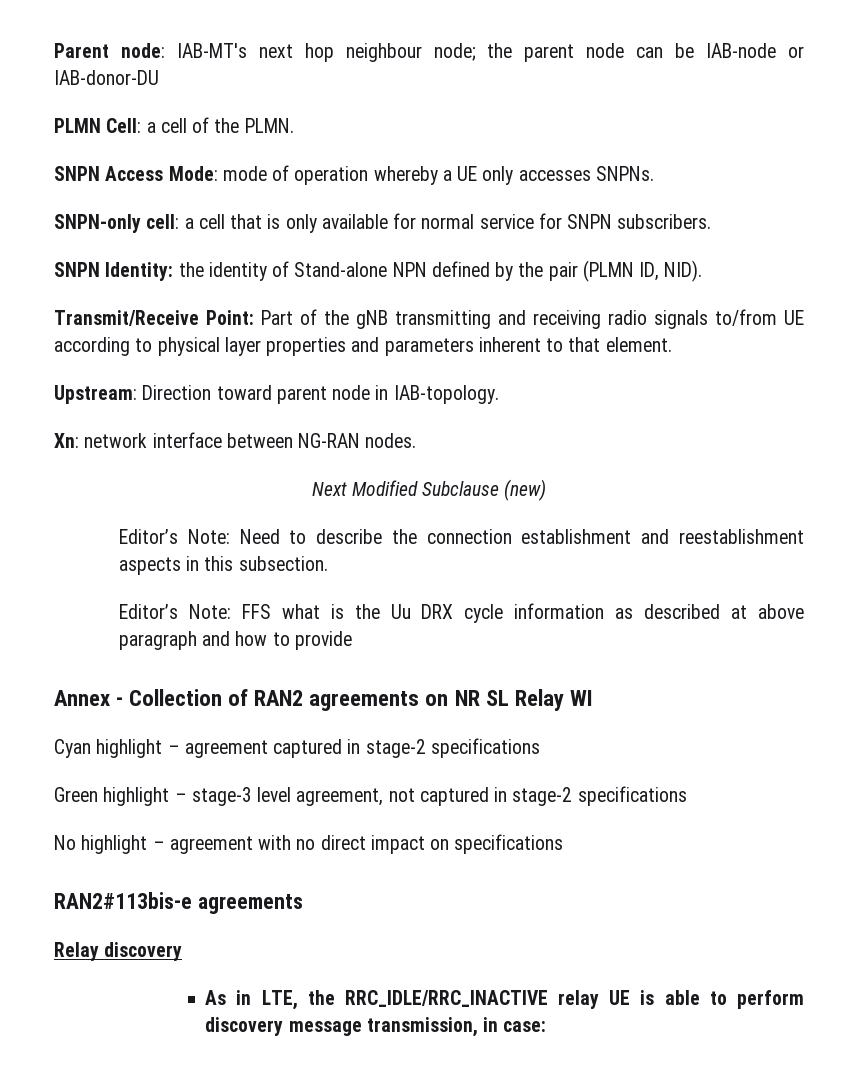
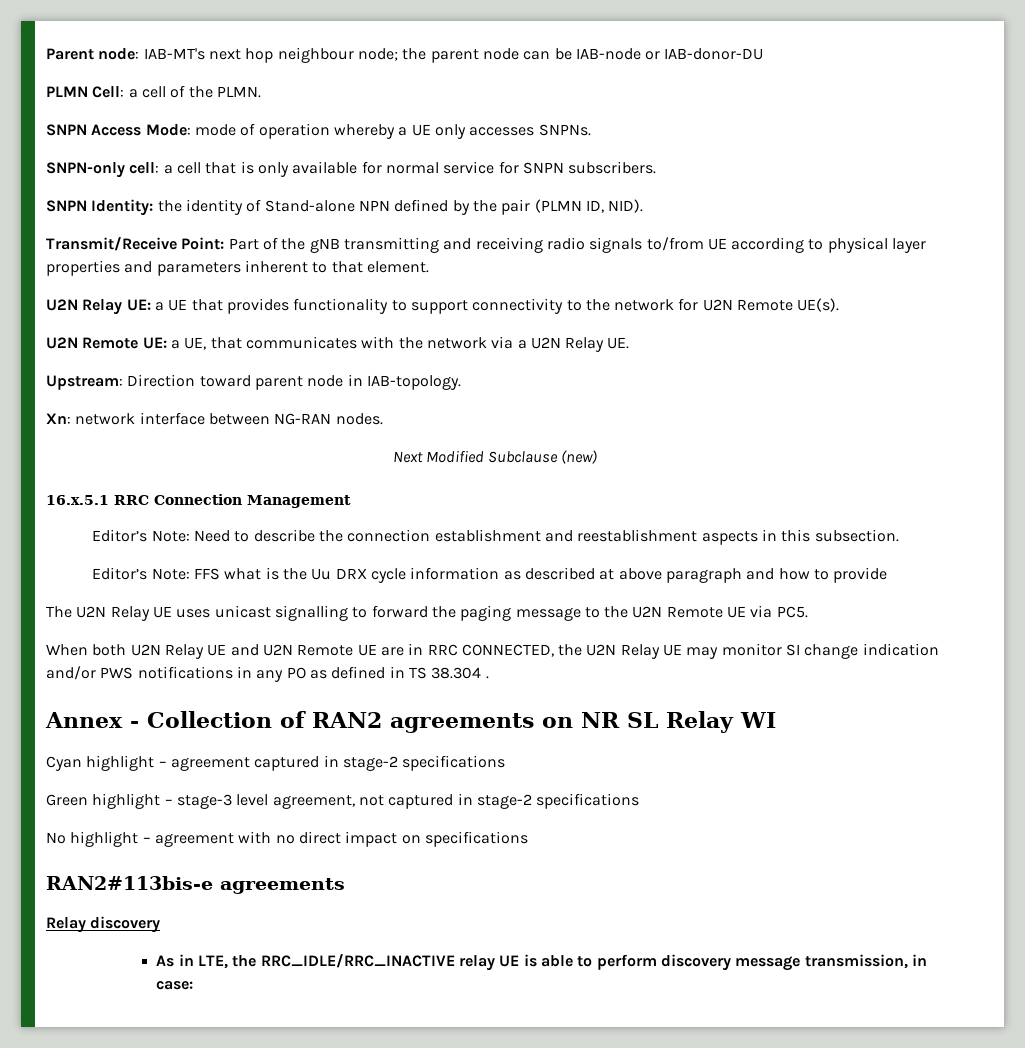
(672, 344) none -> [46,298,840,315] [46,336,630,352] // U2N Relay UE: a UE that provides functionality to support connectivity to the network for U2N Remote UE(s). // U2N Remote UE: a UE, that communicates with the network via a U2N Relay UE.
(547, 490) none -> [46,494,351,508] // 16.x.5.1 RRC Connection Management
(352, 640) none -> [46,605,808,621] [46,643,939,659] [46,666,489,682] // The U2N Relay UE uses unicast signalling to forward the paging message to the U2N Remote UE via PC5. // When both U2N Relay UE and U2N Remote UE are in RRC CONNECTED, the U2N Relay UE may monitor SI change indication and/or PWS notifications in any PO as defined in TS 38.304 .

